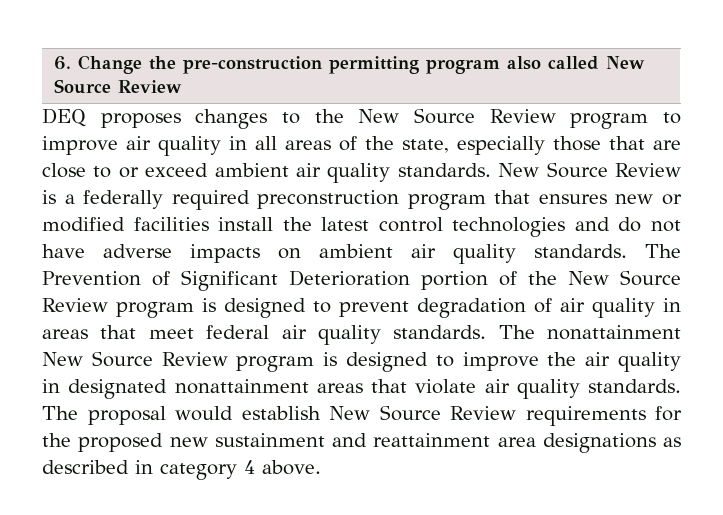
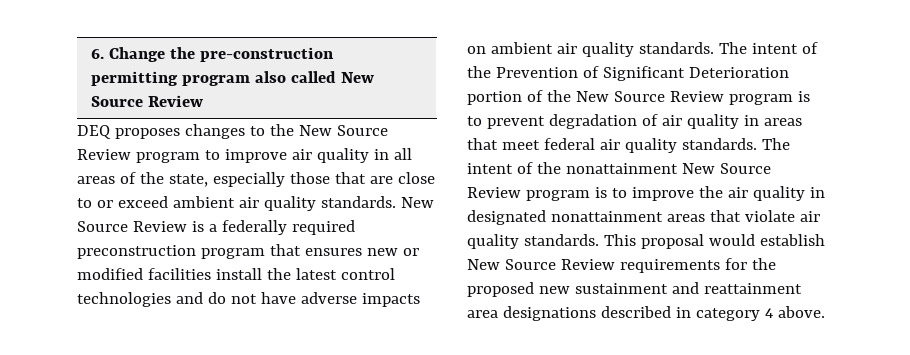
(681, 251) none -> [751,42,818,54] [467,66,491,78] intent of the
[224,298,306,318] designed -> (810, 96) none
(535, 332) none -> [467,162,561,174] intent of the
[346,352,428,372] designed -> (607, 192) none
[42,406,78,420] The -> [603,234,636,246] This
[663,437,681,447] as -> (596, 313) none

